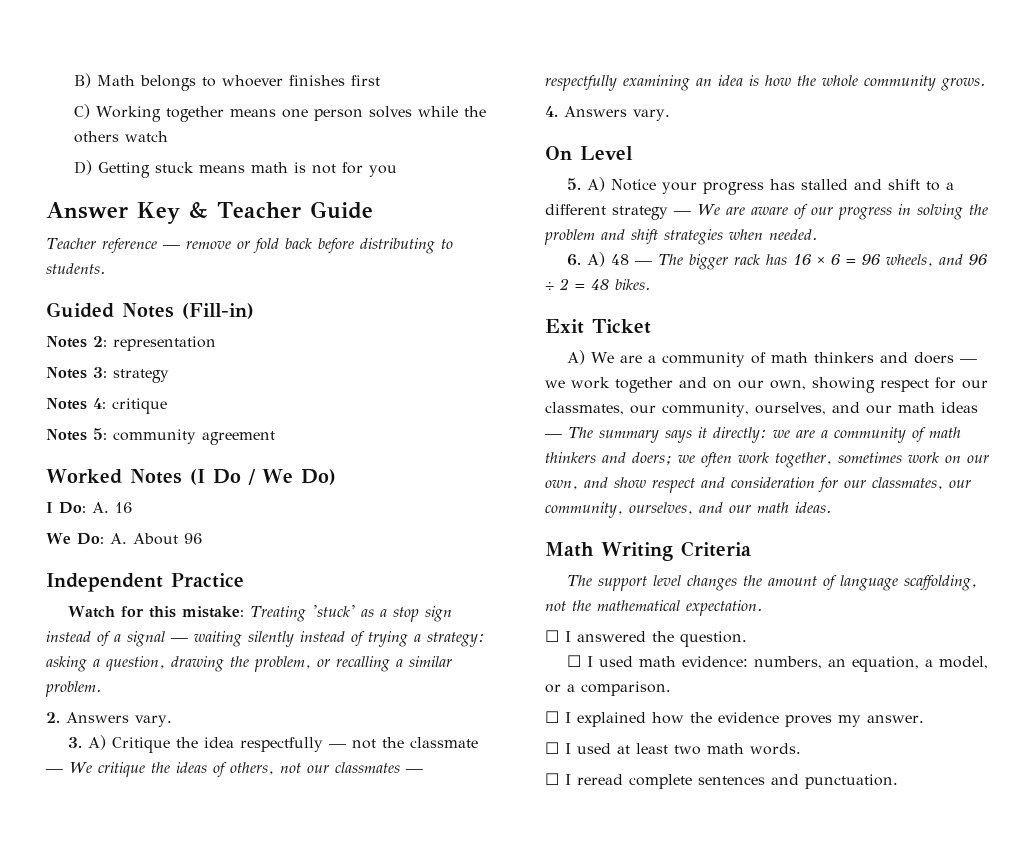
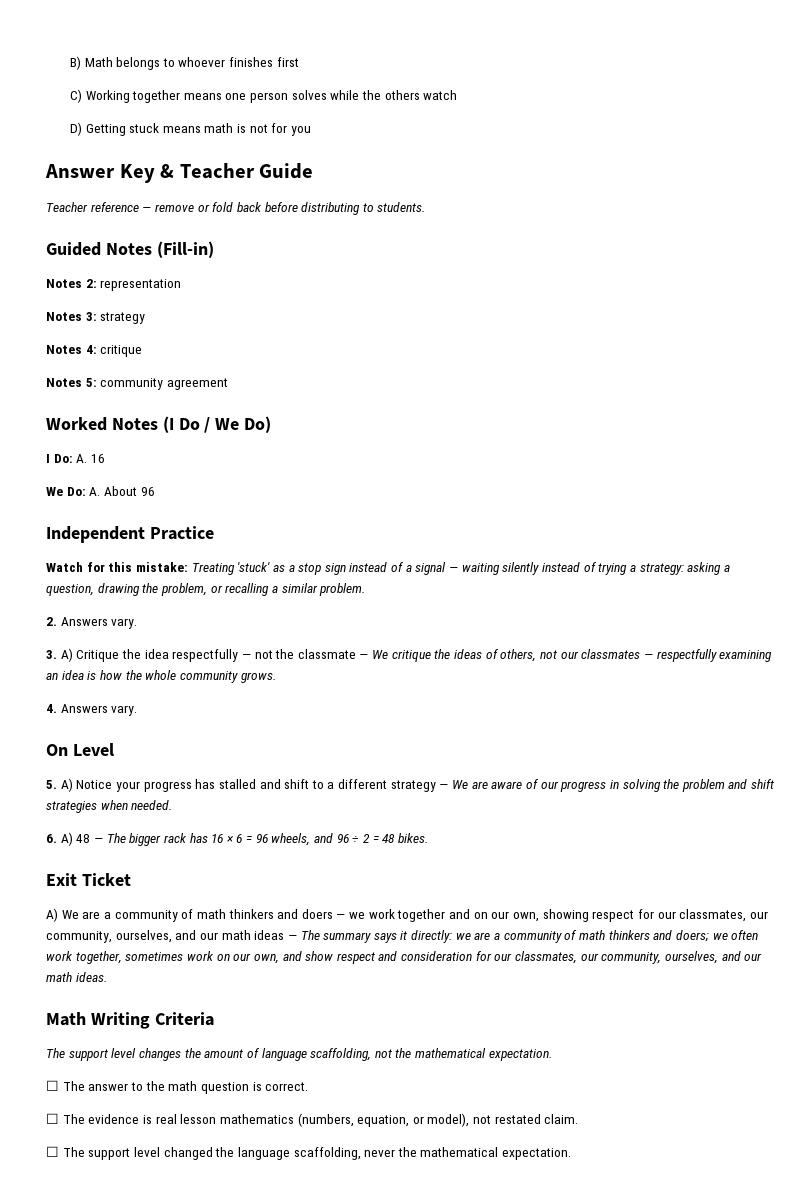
[565,631,747,647] [567,655,989,672] [545,681,671,696] [545,711,924,727] [545,742,801,755] [545,773,898,789] I answered the question. // ☐ I used math evidence: numbers, an equation, a model, or a comparison. // ☐ I explained how the evidence proves my answer. // ☐ I used at least two math words. // ☐ I reread complete sentences and punctuation. -> [62,1081,309,1094] [46,1113,579,1127] [46,1146,572,1160] The answer to the math question is correct. // ☐ The evidence is real lesson mathematics (numbers, equation, or model), not restated claim. // ☐ The support level changed the language scaffolding, never the mathematical expectation.

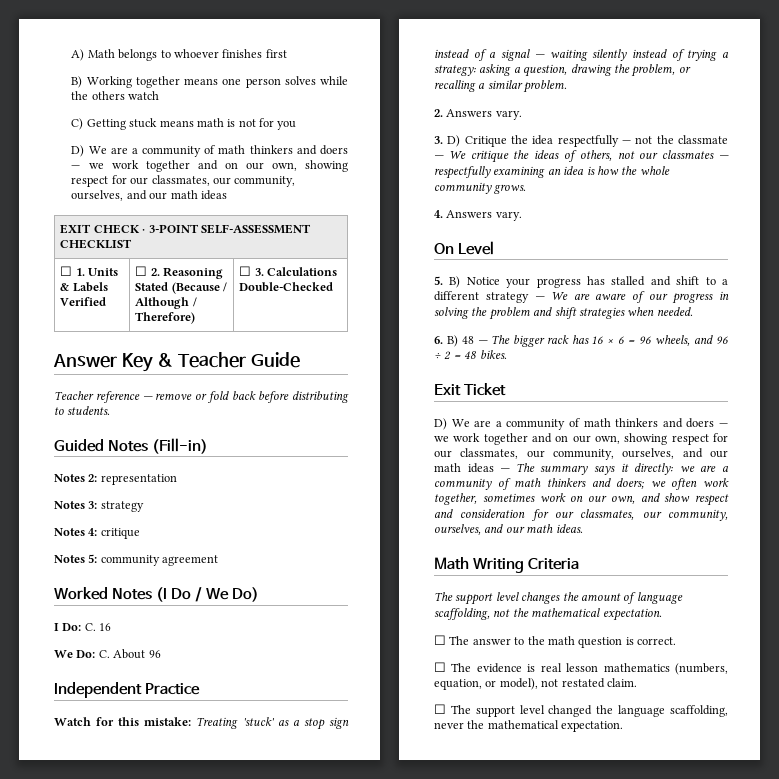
[69,56,81,70] B) -> [71,49,85,61] A)
[69,89,82,103] C) -> [71,76,83,88] B)
[69,122,82,136] D) -> [71,118,84,130] C)
(312, 131) none -> [71,145,348,157] [71,160,348,172] [71,175,296,187] [71,190,227,201] [60,224,311,234] [60,239,133,249] [60,266,119,276] [60,282,108,292] [60,297,107,306] [135,266,224,279] [135,282,228,294] [135,297,197,309] [135,312,196,324] [239,266,338,276] [239,282,334,292] // D) We are a community of math thinkers and doers — we work together and on our own, showing respect for our classmates, our community, ourselves, and our math ideas // EXIT CHECK · 3-POINT SELF-ASSESSMENT CHECKLIST // ☐ 1. Units & Labels Verified | ☐ 2. Reasoning Stated (Because / Although / Therefore) | ☐ 3. Calculations Double-Checked
[76,454,88,463] A. -> [84,623,96,631] C.
[89,487,101,496] A. -> [98,650,110,658] C.
[60,648,73,662] A) -> [447,135,461,147] D)
[60,778,73,792] A) -> [449,276,461,288] B)
[60,832,73,846] A) -> [446,335,458,347] B)
[46,908,58,922] A) -> [434,418,447,430] D)

